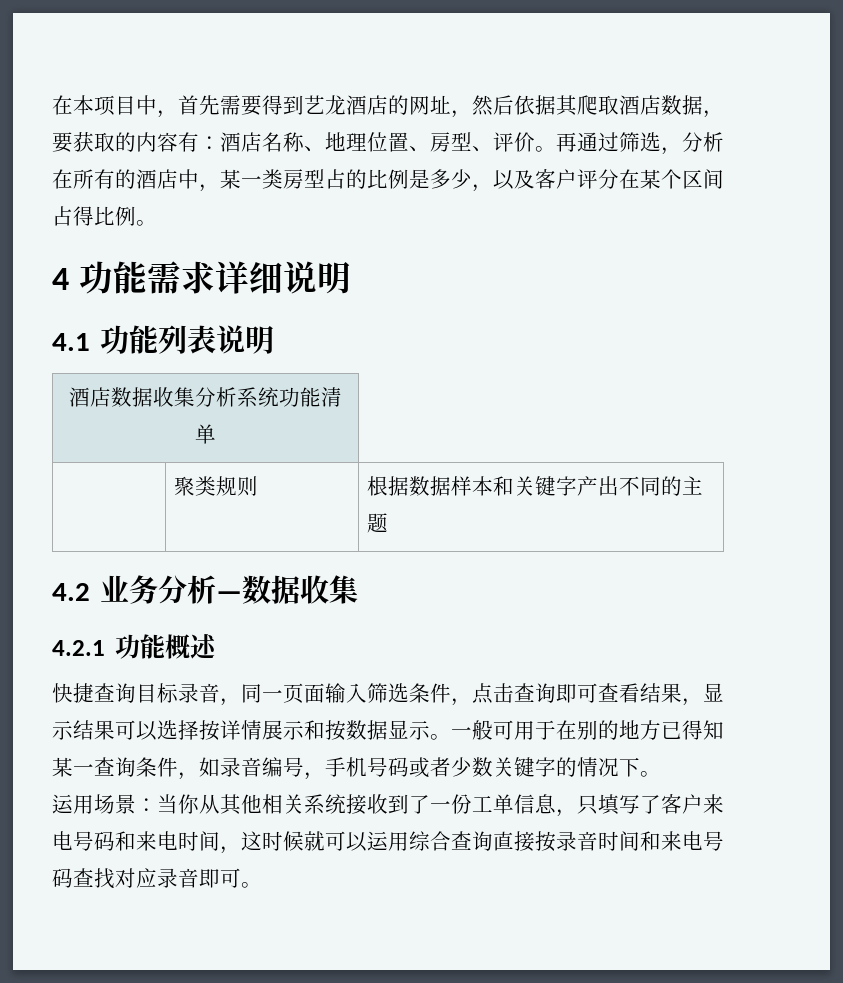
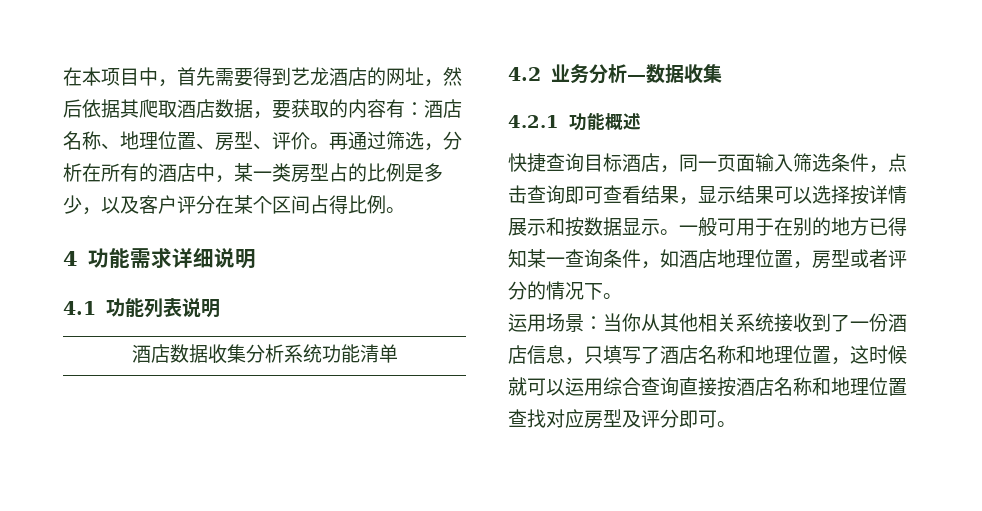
[173,476,258,496] [366,476,703,496] [366,513,388,533] // | 聚类规则 | 根据数据样本和关键字产出不同的主题 -> (398, 353) none
[178,683,220,703] 录音 -> [622,153,660,172] 酒店
[220,757,556,780] 录音编号，手机号码或者少数关键字 -> [679,249,907,269] [508,281,527,300] 酒店地理位置，房型或者评分
[472,794,514,814] 工单 -> [888,313,907,332] [508,345,527,364] 酒店
[661,794,724,814] [52,831,220,851] 客户来电号码和来电时间 -> [660,345,831,364] 酒店名称和地理位置
[556,831,724,851] [52,868,199,889] 录音时间和来电号码查找对应录音 -> [736,377,907,396] [508,409,679,429] 酒店名称和地理位置查找对应房型及评分

